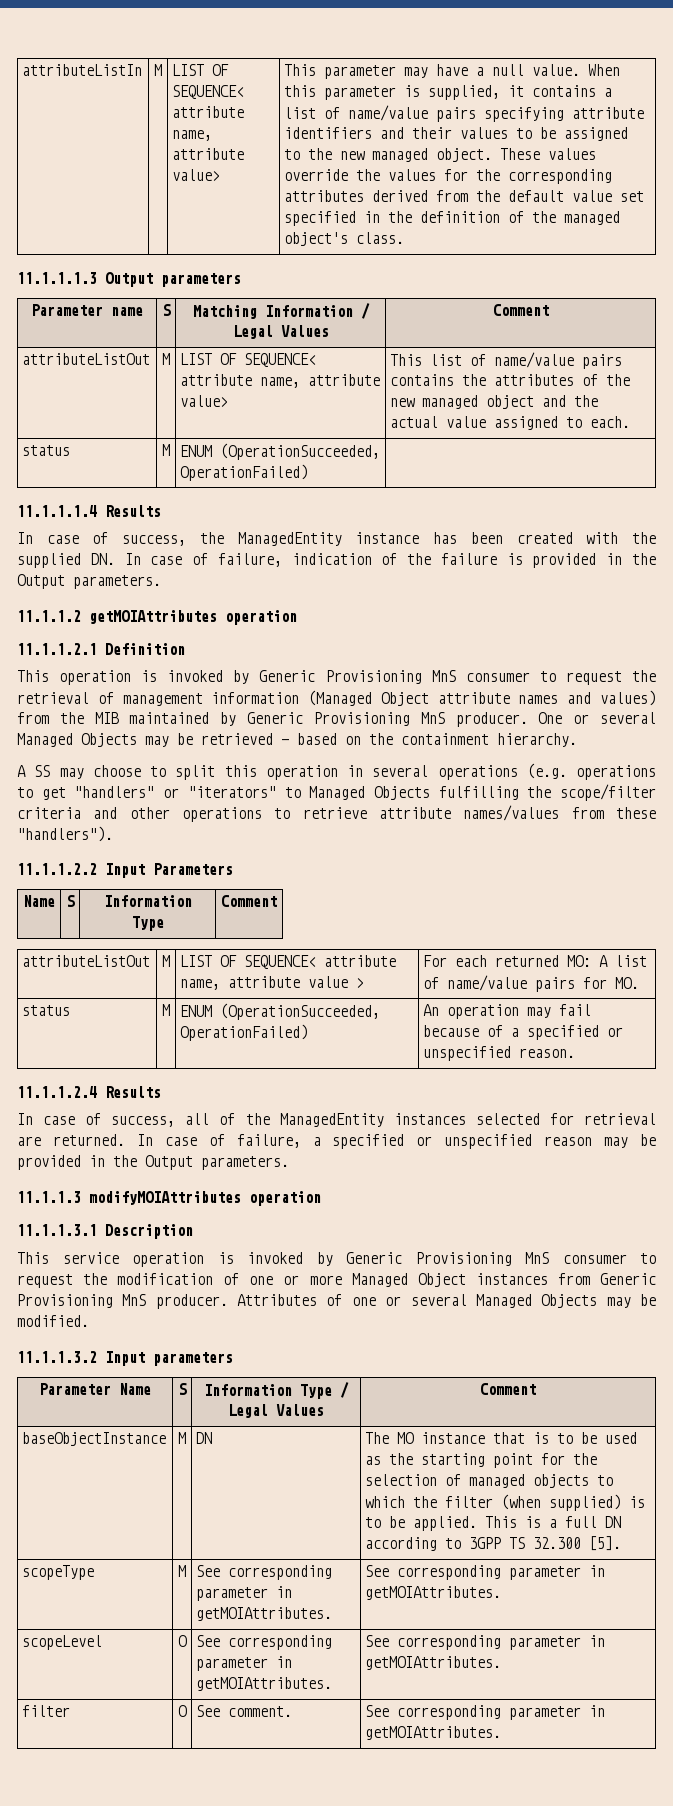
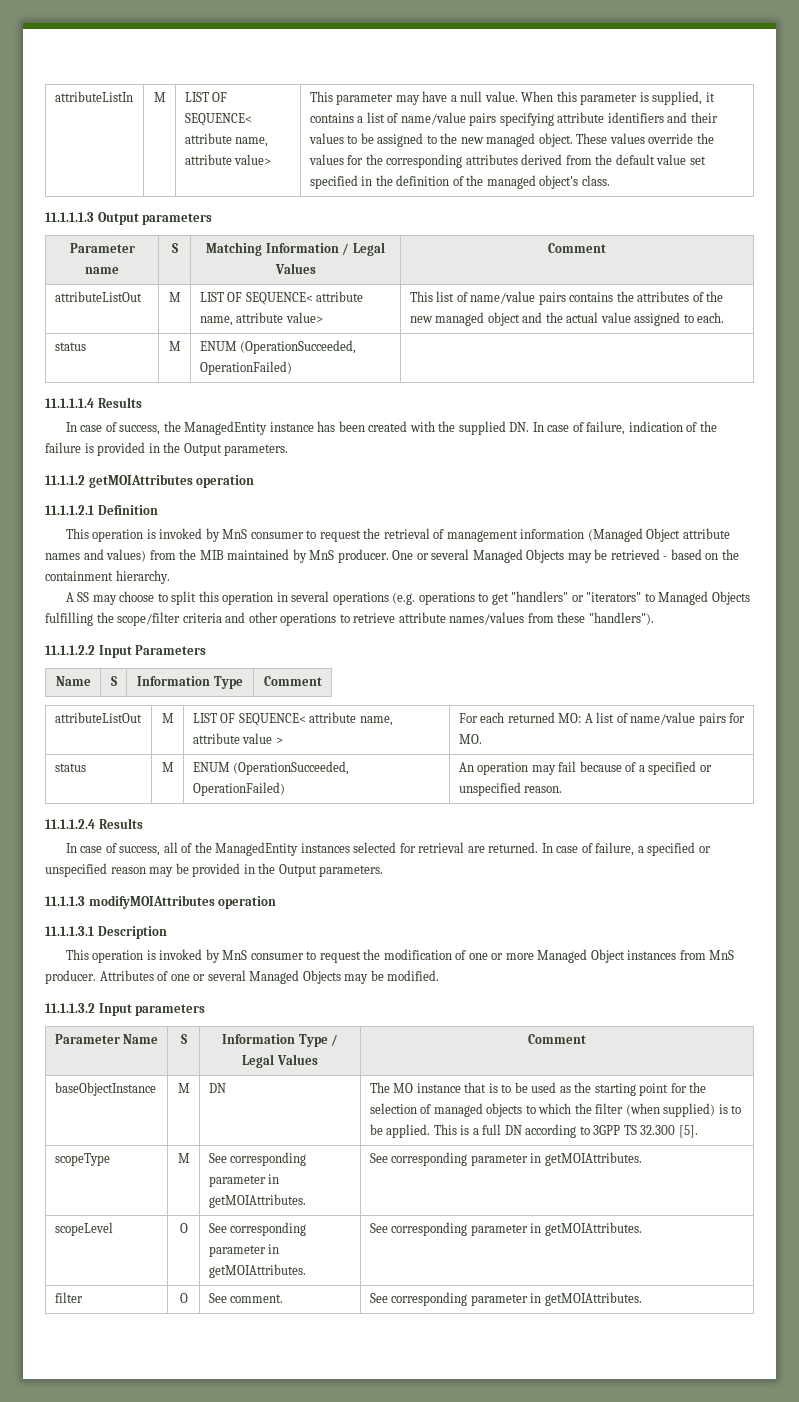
[259,670,422,684] Generic Provisioning -> (220, 535) none
[247,712,410,726] Generic Provisioning -> (307, 556) none
[62,1252,512,1267] service operation is invoked by Generic Provisioning -> [92,949,220,963] operation is invoked by
[600,1273,656,1285] [17,1294,113,1308] Generic Provisioning -> (706, 955) none

